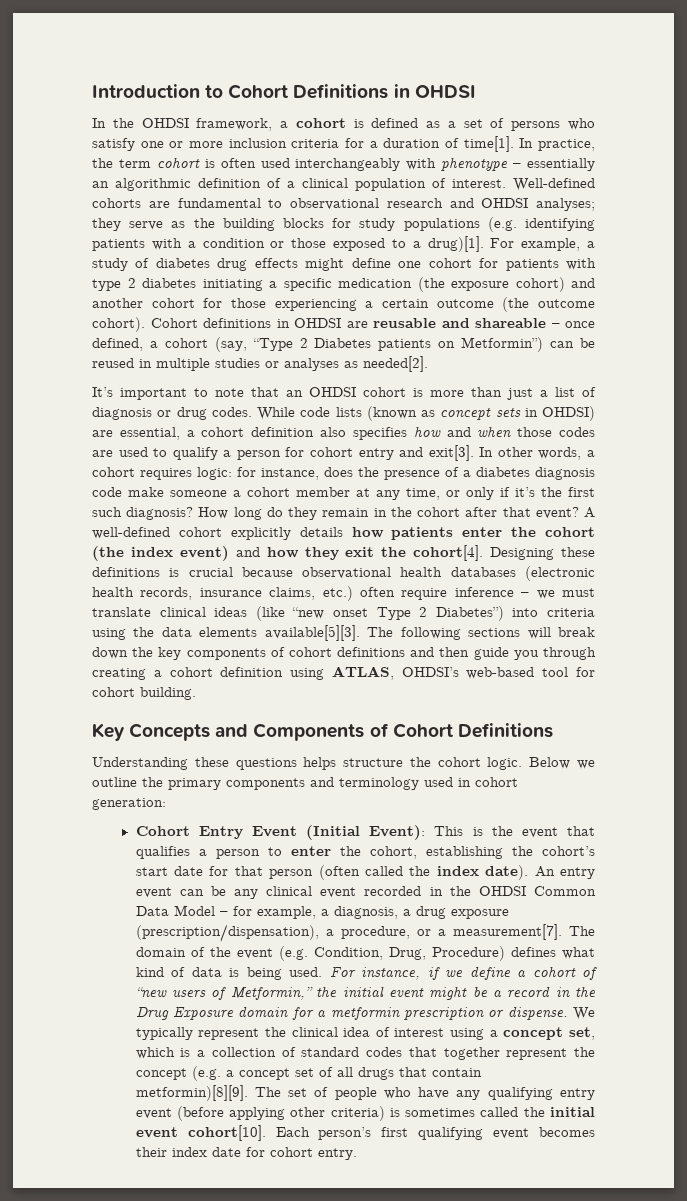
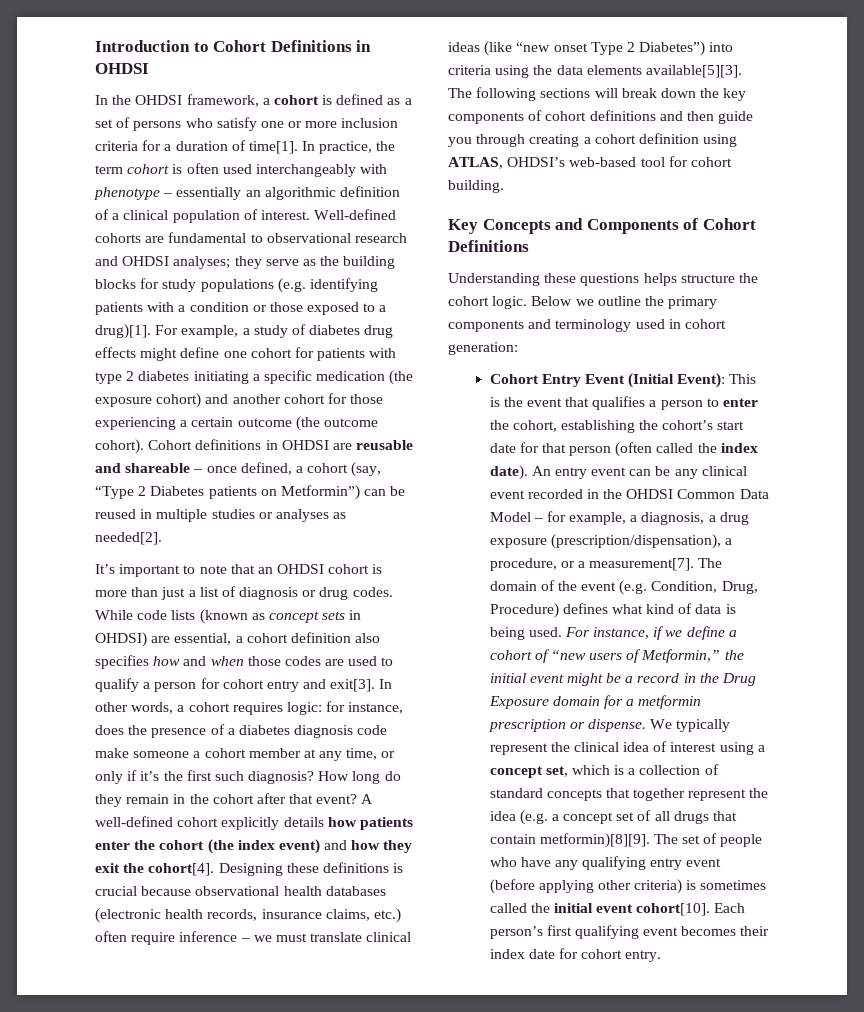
[366,1047,403,1057] codes -> [546,789,602,801] concepts
[135,1068,187,1080] concept -> [489,811,516,821] idea

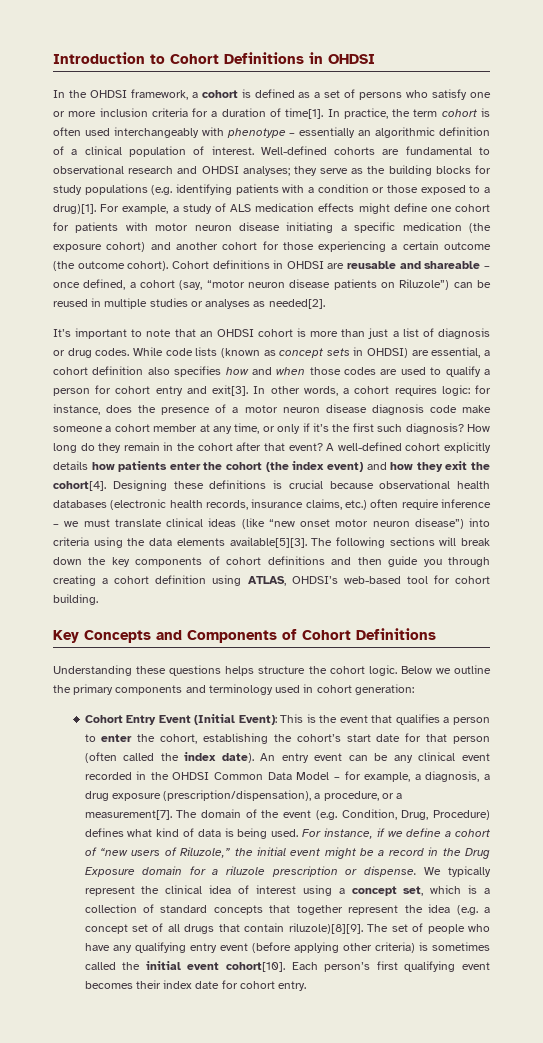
[309,325,394,338] diabetes drug -> [229,203,315,212] ALS medication
[95,371,190,384] type 2 diabetes -> [155,222,280,231] motor neuron disease
[95,486,205,499] “Type 2 Diabetes -> [206,279,331,288] “motor neuron disease
[280,485,360,500] Metformin”) -> [399,279,450,290] Riluzole”)
[238,725,290,735] diabetes -> [244,404,367,413] motor neuron disease
[590,41,706,56] Type 2 Diabetes”) -> [335,518,464,529] motor neuron disease”)
[641,649,721,663] Metformin,” -> [180,847,231,858] Riluzole,”
[638,695,702,709] metformin -> [225,866,265,875] riluzole
[539,833,650,848] metformin)[8][9]. -> [288,923,363,934] riluzole)[8][9].

